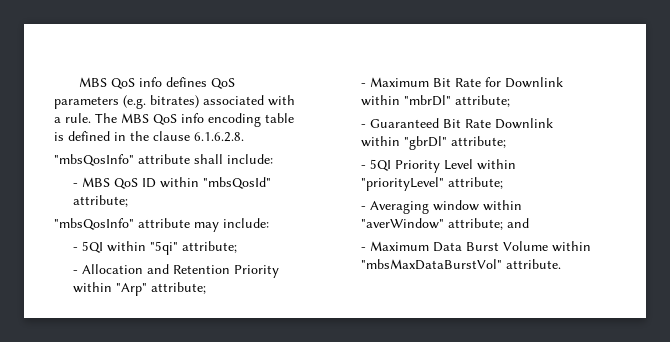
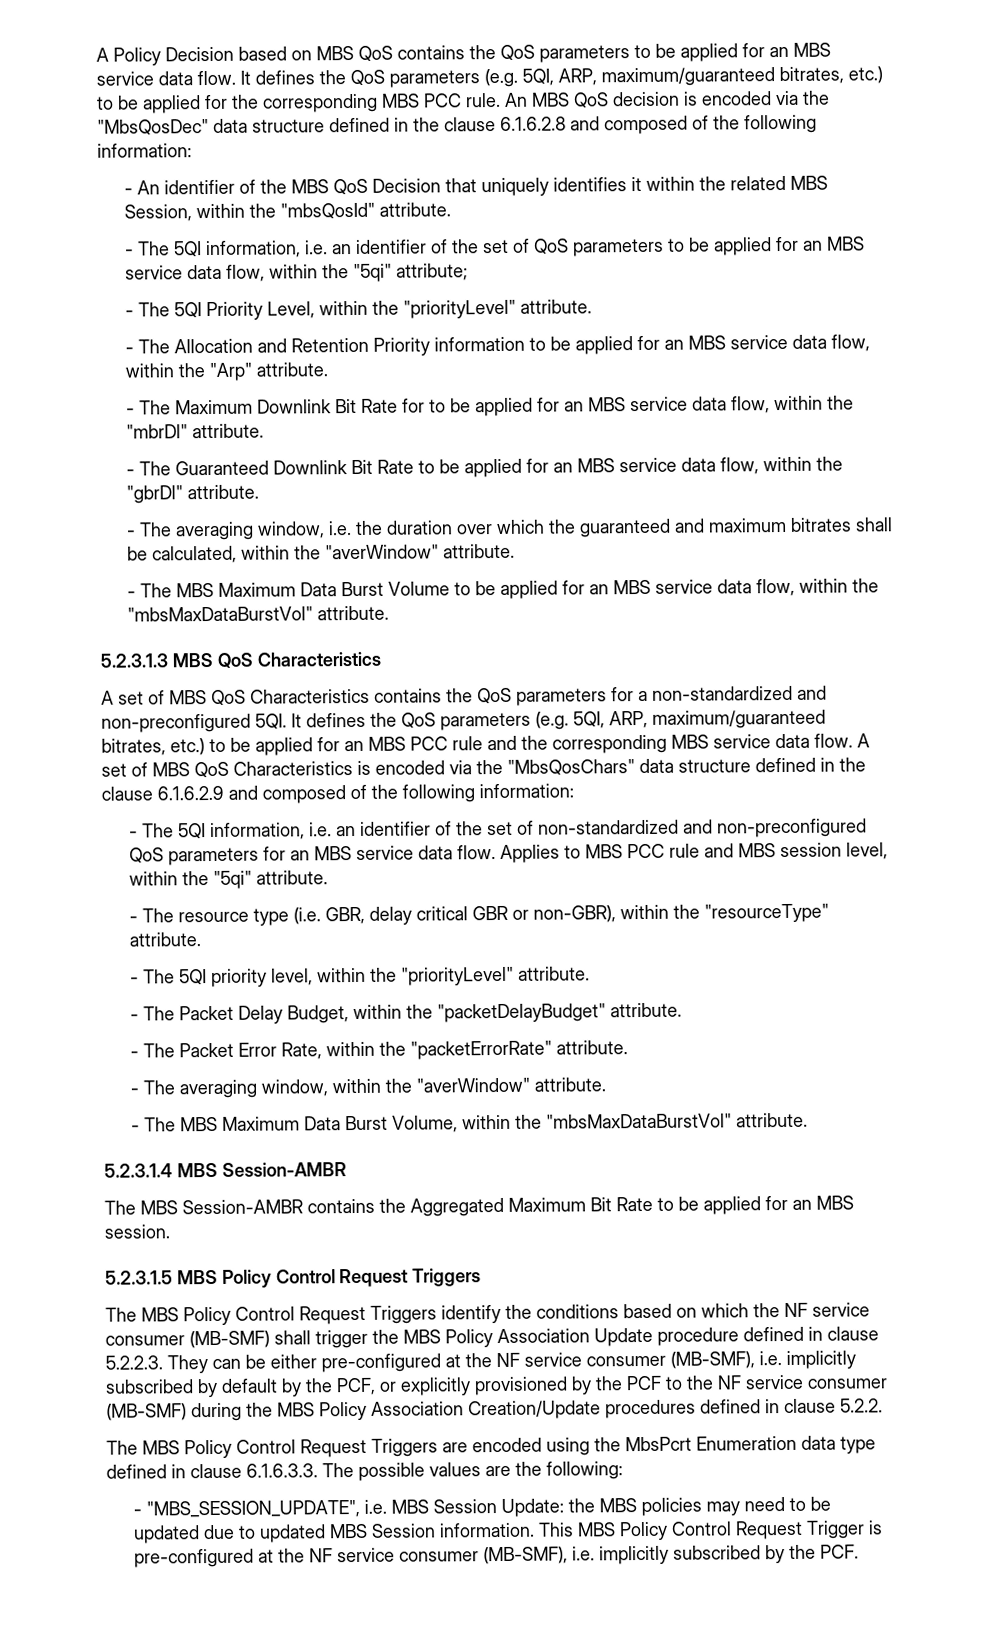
[79,77,236,89] [54,95,295,109] [54,113,294,127] [54,131,244,142] [54,154,273,166] [72,177,271,189] [72,195,128,207] [54,218,269,232] [72,241,237,255] [72,264,279,278] [72,282,206,296] [360,77,563,88] [360,95,510,107] [360,118,553,129] [360,136,506,150] [360,159,516,173] [360,177,503,191] [360,200,522,214] [360,218,529,230] [360,241,591,252] [360,259,561,270] MBS QoS info defines QoS parameters (e.g. bitrates) associated with a rule. The MBS QoS info encoding table is defined in the clause 6.1.6.2.8. // "mbsQosInfo" attribute shall include: // - MBS QoS ID within "mbsQosId" attribute; // "mbsQosInfo" attribute may include: // - 5QI within "5qi" attribute; // - Allocation and Retention Priority within "Arp" attribute; // - Maximum Bit Rate for Downlink within "mbrDl" attribute; // - Guaranteed Bit Rate Downlink within "gbrDl" attribute; // - 5QI Priority Level within "priorityLevel" attribute; // - Averaging window within "averWindow" attribute; and // - Maximum Data Burst Volume within "mbsMaxDataBurstVol" attribute. -> [96,42,831,66] [96,66,883,88] [96,90,830,114] [97,114,817,136] [97,143,192,158] [123,175,828,197] [123,202,451,222] [124,236,865,259] [124,263,468,283] [124,299,592,321] [124,334,870,356] [124,362,328,382] [125,395,854,417] [125,423,264,439] [125,456,843,478] [125,484,259,504] [126,517,893,541] [126,543,515,564] [126,578,879,599] [126,605,389,622] [100,651,381,668] [101,685,827,706] [101,709,826,733] [101,733,870,756] [101,757,866,779] [101,783,574,804] [128,818,867,841] [128,842,888,866] [128,870,328,889] [128,903,829,926] [128,932,201,947] [129,966,590,988] [129,1002,682,1024] [129,1040,628,1060] [129,1077,606,1099] [130,1112,808,1133] [104,1162,347,1178] [104,1195,854,1217] [104,1224,170,1239] [105,1268,482,1288] [105,1302,870,1326] [105,1326,879,1349] [105,1350,856,1374] [105,1374,888,1398] [106,1398,883,1422] [106,1435,876,1459] [106,1461,623,1481] [132,1496,831,1519] [132,1520,883,1544] [133,1544,859,1568] A Policy Decision based on MBS QoS contains the QoS parameters to be applied for an MBS service data flow. It defines the QoS parameters (e.g. 5QI, ARP, maximum/guaranteed bitrates, etc.) to be applied for the corresponding MBS PCC rule. An MBS QoS decision is encoded via the "MbsQosDec" data structure defined in the clause 6.1.6.2.8 and composed of the following information: // - An identifier of the MBS QoS Decision that uniquely identifies it within the related MBS Session, within the "mbsQosId" attribute. // - The 5QI information, i.e. an identifier of the set of QoS parameters to be applied for an MBS service data flow, within the "5qi" attribute; // - The 5QI Priority Level, within the "priorityLevel" attribute. // - The Allocation and Retention Priority information to be applied for an MBS service data flow, within the "Arp" attribute. // - The Maximum Downlink Bit Rate for to be applied for an MBS service data flow, within the "mbrDl" attribute. // - The Guaranteed Downlink Bit Rate to be applied for an MBS service data flow, within the "gbrDl" attribute. // - The averaging window, i.e. the duration over which the guaranteed and maximum bitrates shall be calculated, within the "averWindow" attribute. // - The MBS Maximum Data Burst Volume to be applied for an MBS service data flow, within the "mbsMaxDataBurstVol" attribute. // 5.2.3.1.3 MBS QoS Characteristics // A set of MBS QoS Characteristics contains the QoS parameters for a non-standardized and non-preconfigured 5QI. It defines the QoS parameters (e.g. 5QI, ARP, maximum/guaranteed bitrates, etc.) to be applied for an MBS PCC rule and the corresponding MBS service data flow. A set of MBS QoS Characteristics is encoded via the "MbsQosChars" data structure defined in the clause 6.1.6.2.9 and composed of the following information: // - The 5QI information, i.e. an identifier of the set of non-standardized and non-preconfigured QoS parameters for an MBS service data flow. Applies to MBS PCC rule and MBS session level, within the "5qi" attribute. // - The resource type (i.e. GBR, delay critical GBR or non-GBR), within the "resourceType" attribute. // - The 5QI priority level, within the "priorityLevel" attribute. // - The Packet Delay Budget, within the "packetDelayBudget" attribute. // - The Packet Error Rate, within the "packetErrorRate" attribute. // - The averaging window, within the "averWindow" attribute. // - The MBS Maximum Data Burst Volume, within the "mbsMaxDataBurstVol" attribute. // 5.2.3.1.4 MBS Session-AMBR // The MBS Session-AMBR contains the Aggregated Maximum Bit Rate to be applied for an MBS session. // 5.2.3.1.5 MBS Policy Control Request Triggers // The MBS Policy Control Request Triggers identify the conditions based on which the NF service consumer (MB-SMF) shall trigger the MBS Policy Association Update procedure defined in clause 5.2.2.3. They can be either pre-configured at the NF service consumer (MB-SMF), i.e. implicitly subscribed by default by the PCF, or explicitly provisioned by the PCF to the NF service consumer (MB-SMF) during the MBS Policy Association Creation/Update procedures defined in clause 5.2.2. // The MBS Policy Control Request Triggers are encoded using the MbsPcrt Enumeration data type defined in clause 6.1.6.3.3. The possible values are the following: // - "MBS_SESSION_UPDATE", i.e. MBS Session Update: the MBS policies may need to be updated due to updated MBS Session information. This MBS Policy Control Request Trigger is pre-configured at the NF service consumer (MB-SMF), i.e. implicitly subscribed by the PCF.

